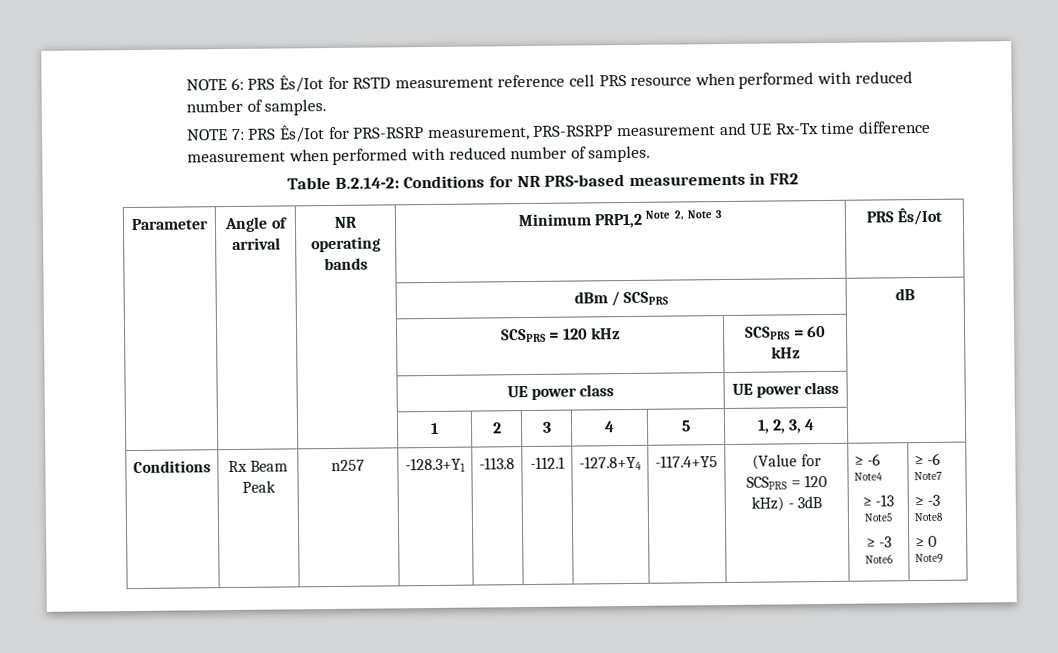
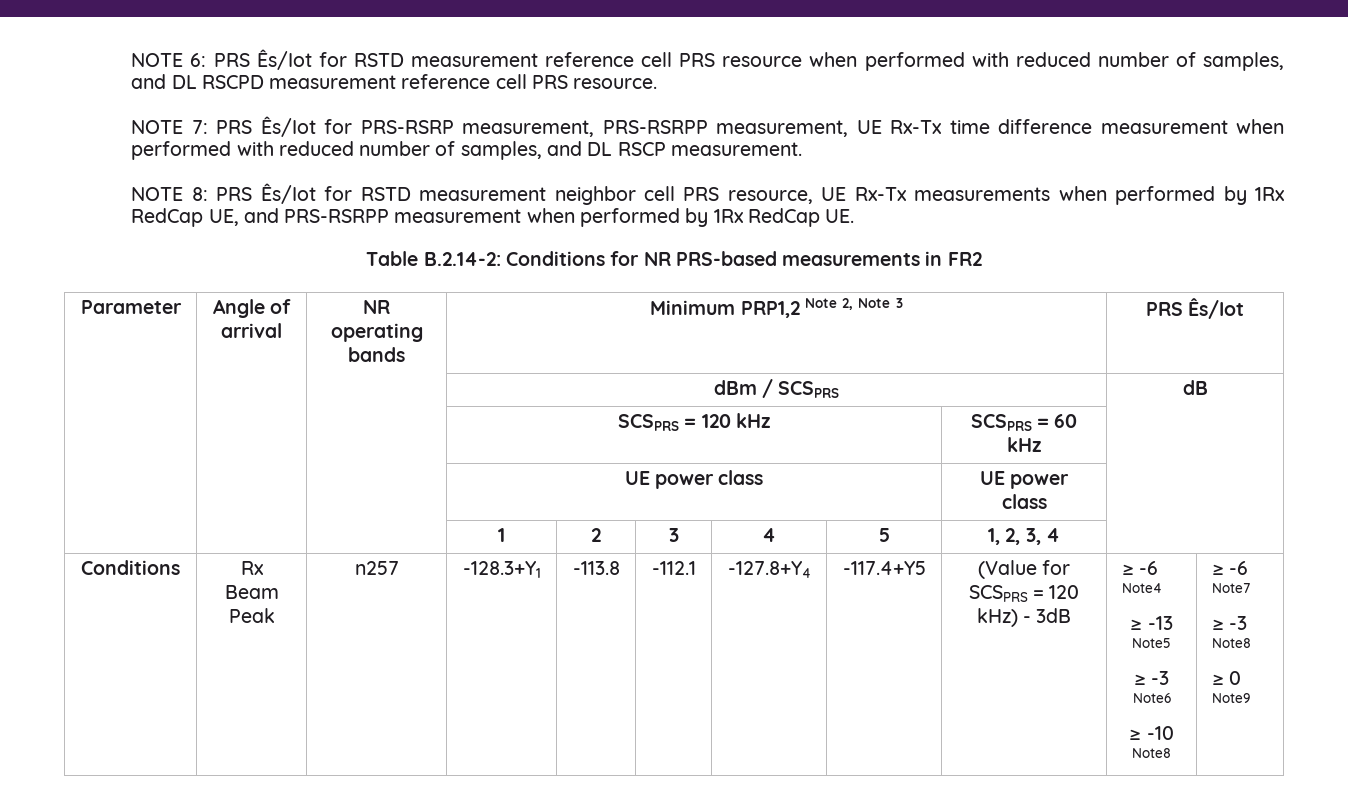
[264,99,328,116] samples. -> [1203,52,1285,71] [131,74,658,89] samples, and DL RSCPD measurement reference cell PRS resource.
[616,122,747,137] measurement and -> [716,120,849,137] measurement,
[588,145,652,163] samples. -> [460,141,802,160] [131,183,1285,205] [131,208,855,227] samples, and DL RSCP measurement. // NOTE 8: PRS Ês/Iot for RSTD measurement neighbor cell PRS resource, UE Rx-Tx measurements when performed by 1Rx RedCap UE, and PRS-RSRPP measurement when performed by 1Rx RedCap UE.
(893, 559) none -> [1129,726,1174,740] [1132,748,1171,758] // ≥ -10 Note8

